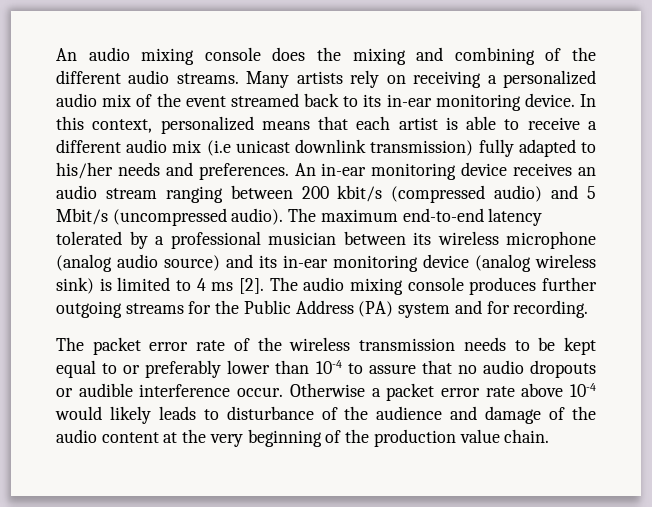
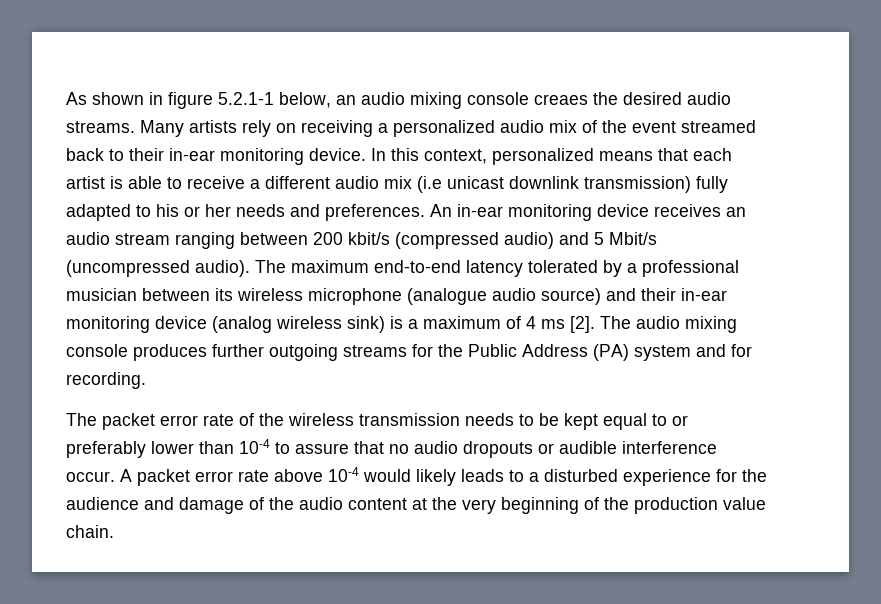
[56,47,597,65] [56,70,121,84] An audio mixing console does the mixing and combining of the different -> [66,92,682,109] As shown in figure 5.2.1-1 below, an audio mixing console creaes the desired
[363,94,382,107] its -> [129,148,164,161] their
[56,162,113,179] his/her -> [156,204,231,217] his or her
[56,254,112,272] (analog -> [407,288,487,305] (analogue
[259,255,277,268] its -> [641,288,676,301] their
[117,277,191,291] limited to -> [408,316,521,329] a maximum of
[289,383,381,397] Otherwise a -> [120,469,132,482] A
[226,406,338,420] disturbance of -> [529,469,737,486] a disturbed experience for

